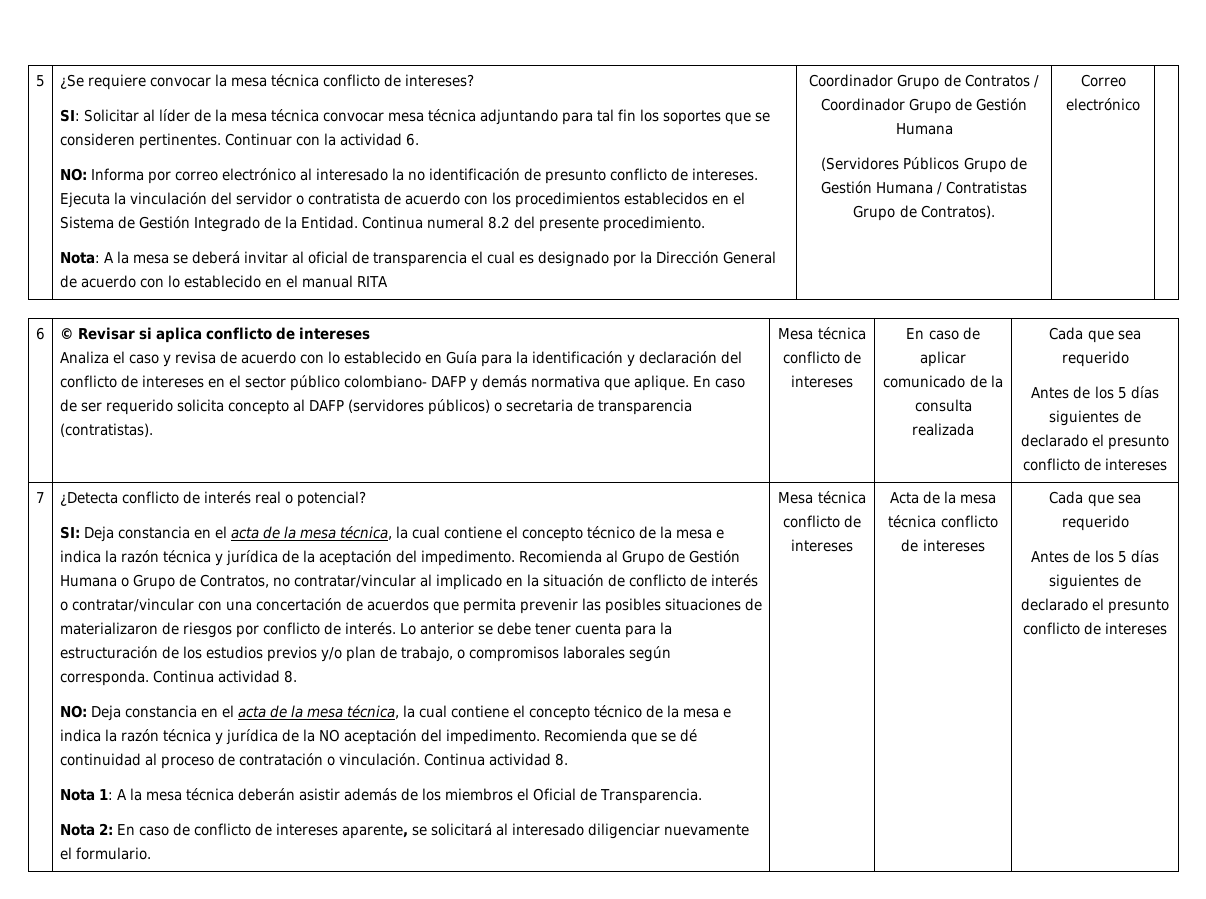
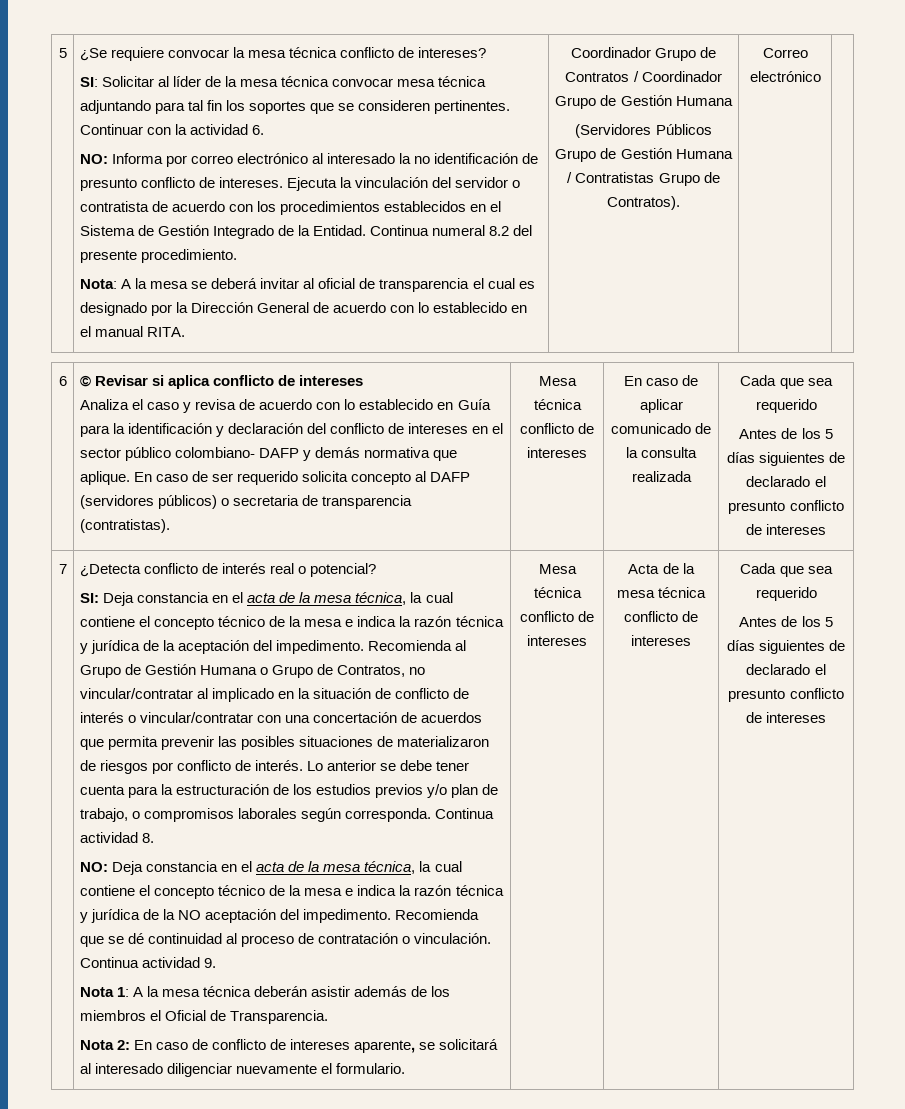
[356,276,388,287] RITA -> [147,327,186,337] RITA.
[293,574,416,588] contratar/vincular -> [79,688,193,699] vincular/contratar
[71,598,194,612] contratar/vincular -> [140,712,254,723] vincular/contratar
[554,753,568,766] 8. -> [204,958,217,968] 9.

